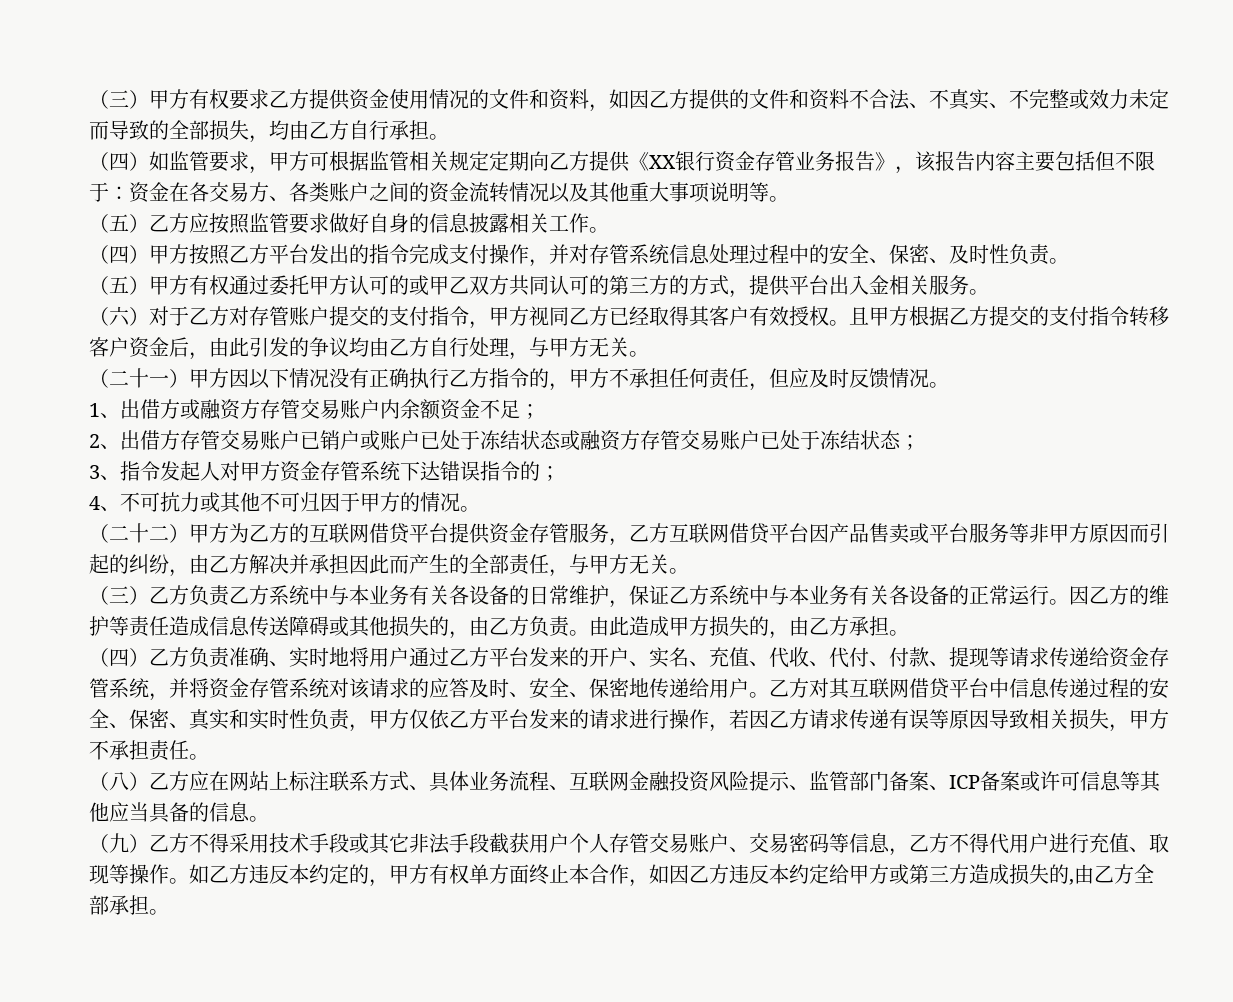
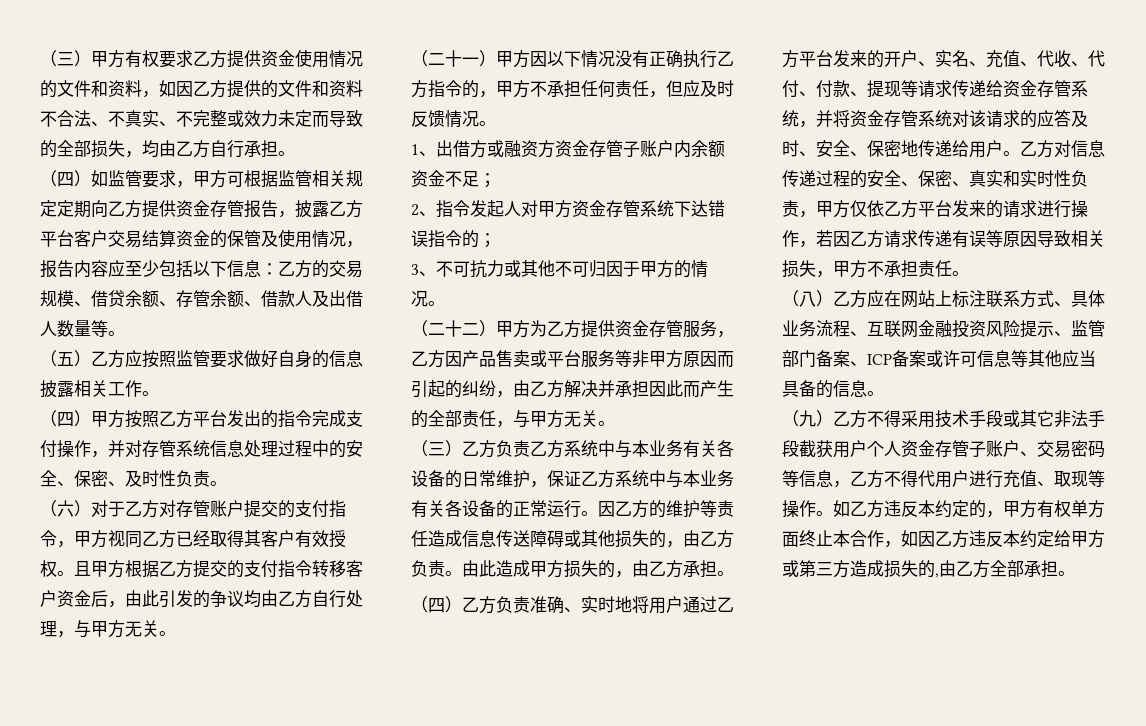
[629,151,1155,174] [89,182,749,203] 《XX银行资金存管业务报告》，该报告内容主要包括但不限于：资金在各交易方、各类账户之间的资金流转情况以及其他重大事项说明 -> [176,200,363,218] [40,229,363,248] [40,260,363,278] [40,290,363,308] [40,320,91,337] 资金存管报告，披露乙方平台客户交易结算资金的保管及使用情况，报告内容应至少包括以下信息：乙方的交易规模、借贷余额、存管余额、借款人及出借人数量
[89,275,989,298] // （五）甲方有权通过委托甲方认可的或甲乙双方共同认可的第三方的方式，提供平台出入金相关服务。 -> (227, 483) none
[260,399,340,419] 存管交易 -> [555,140,640,158] 资金存管子
[120,430,920,451] [89,465,120,480] 出借方存管交易账户已销户或账户已处于冻结状态或融资方存管交易账户已处于冻结状态； // 3、 -> (436, 213) none
[89,496,100,510] 4 -> [411,264,419,275] 3
[289,523,449,544] 的互联网借贷平台 -> (581, 329) none
[669,523,809,544] 互联网借贷平台 -> (445, 359) none
[829,678,1009,699] 其互联网借贷平台中 -> (1071, 148) none
[609,833,689,853] 存管交易 -> [901,440,986,458] 资金存管子

